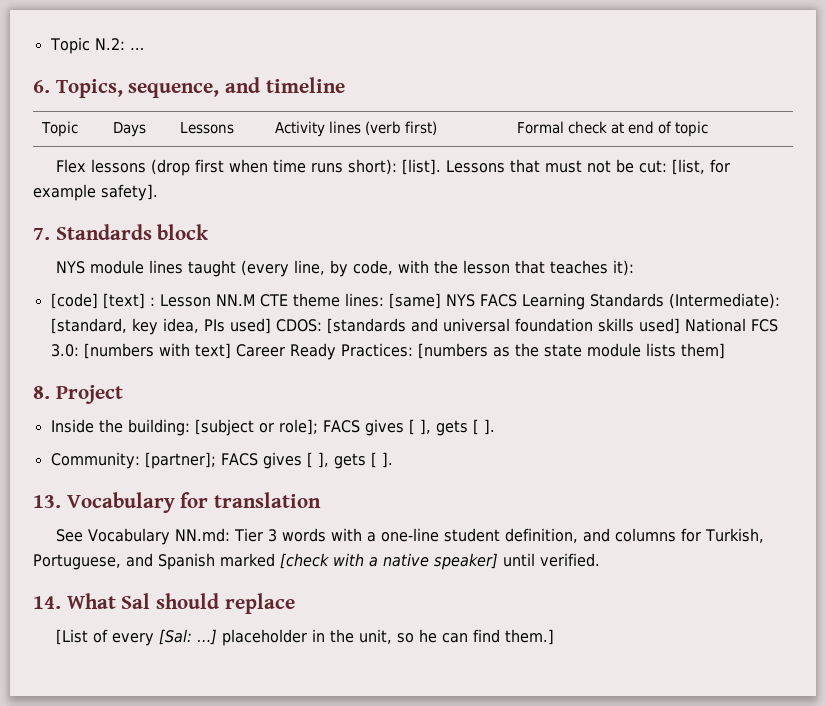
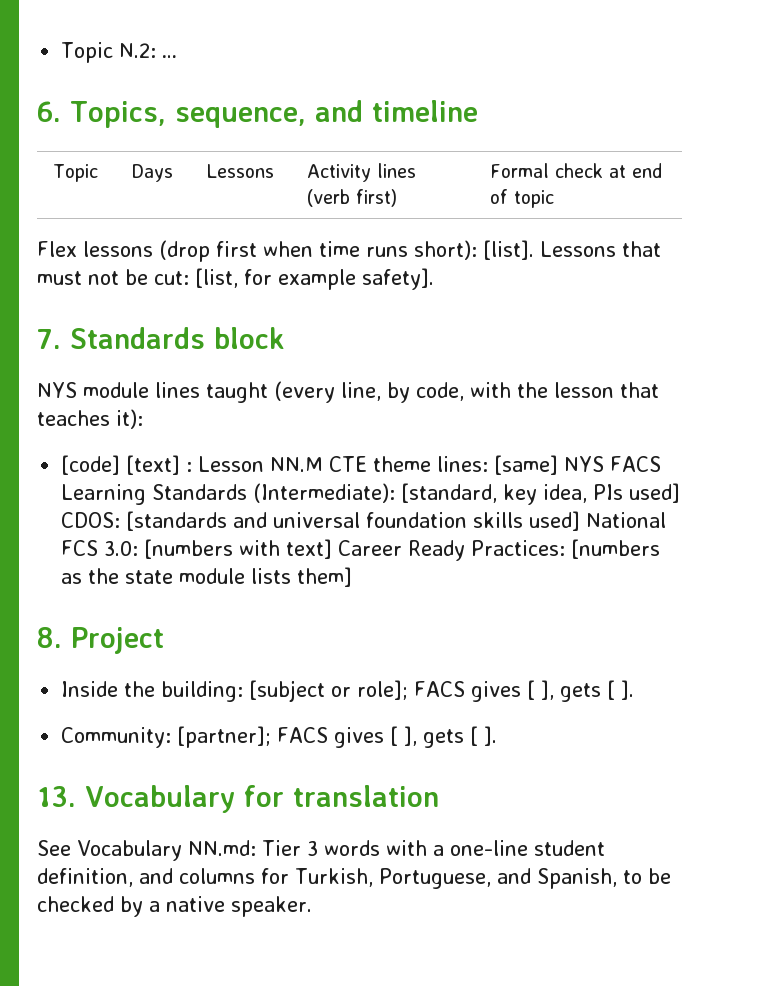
[158,553,600,570] [33,593,295,614] [55,629,554,646] Spanish marked [check with a native speaker] until verified. // 14. What Sal should replace // [List of every [Sal: …] placeholder in the unit, so he can find them.] -> [536,868,671,889] [37,896,312,917] Spanish, to be checked by a native speaker.

